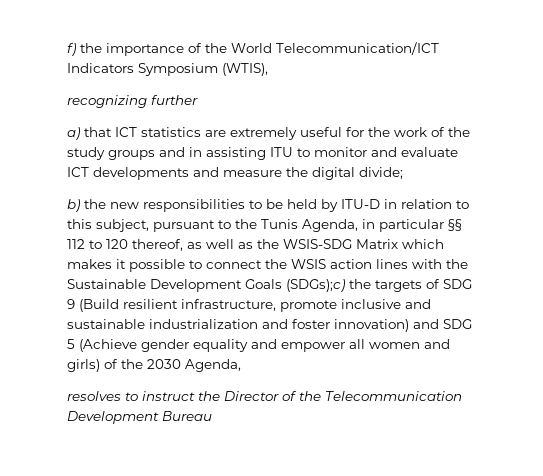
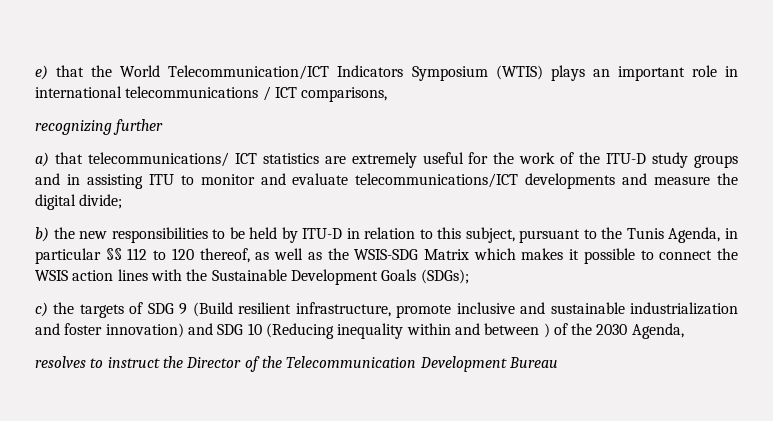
[67,43,202,56] f) the importance of -> [35,65,85,80] e) that
[222,63,268,76] (WTIS), -> [495,65,739,81] [35,86,388,102] (WTIS) plays an important role in international telecommunications / ICT comparisons,
(112, 132) none -> [87,152,229,167] telecommunications/
(470, 132) none -> [606,153,647,164] ITU-D
[67,167,89,177] ICT -> [355,173,519,188] telecommunications/ICT
[286,279,345,292] (SDGs);c) -> [420,269,469,284] [35,302,48,317] (SDGs); // c)
[67,339,450,352] [67,359,100,372] 5 (Achieve gender equality and empower all women and girls) -> [247,323,550,339] 10 (Reducing inequality within and between )

